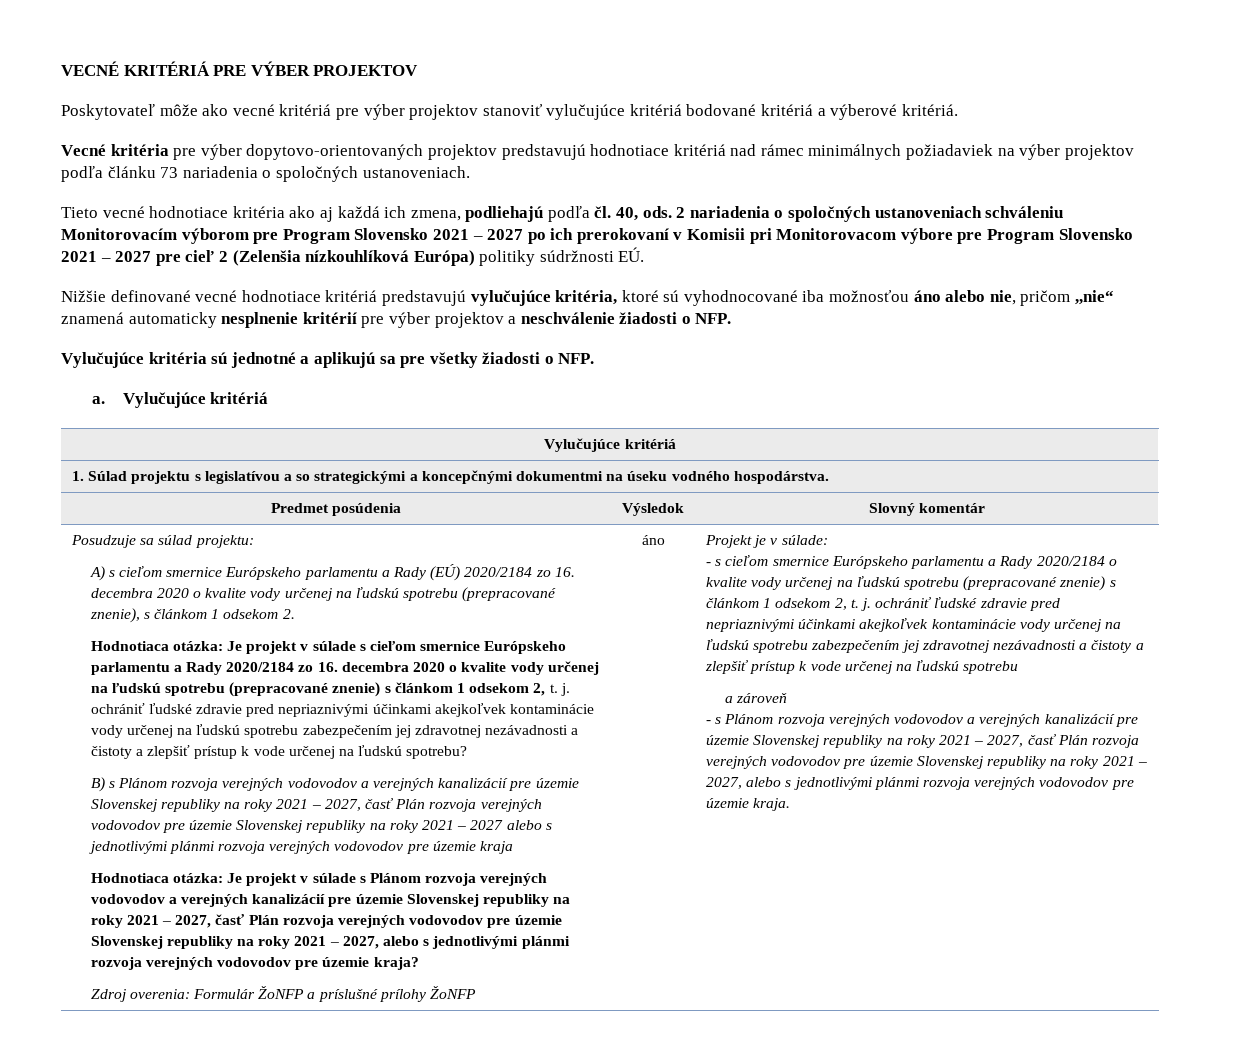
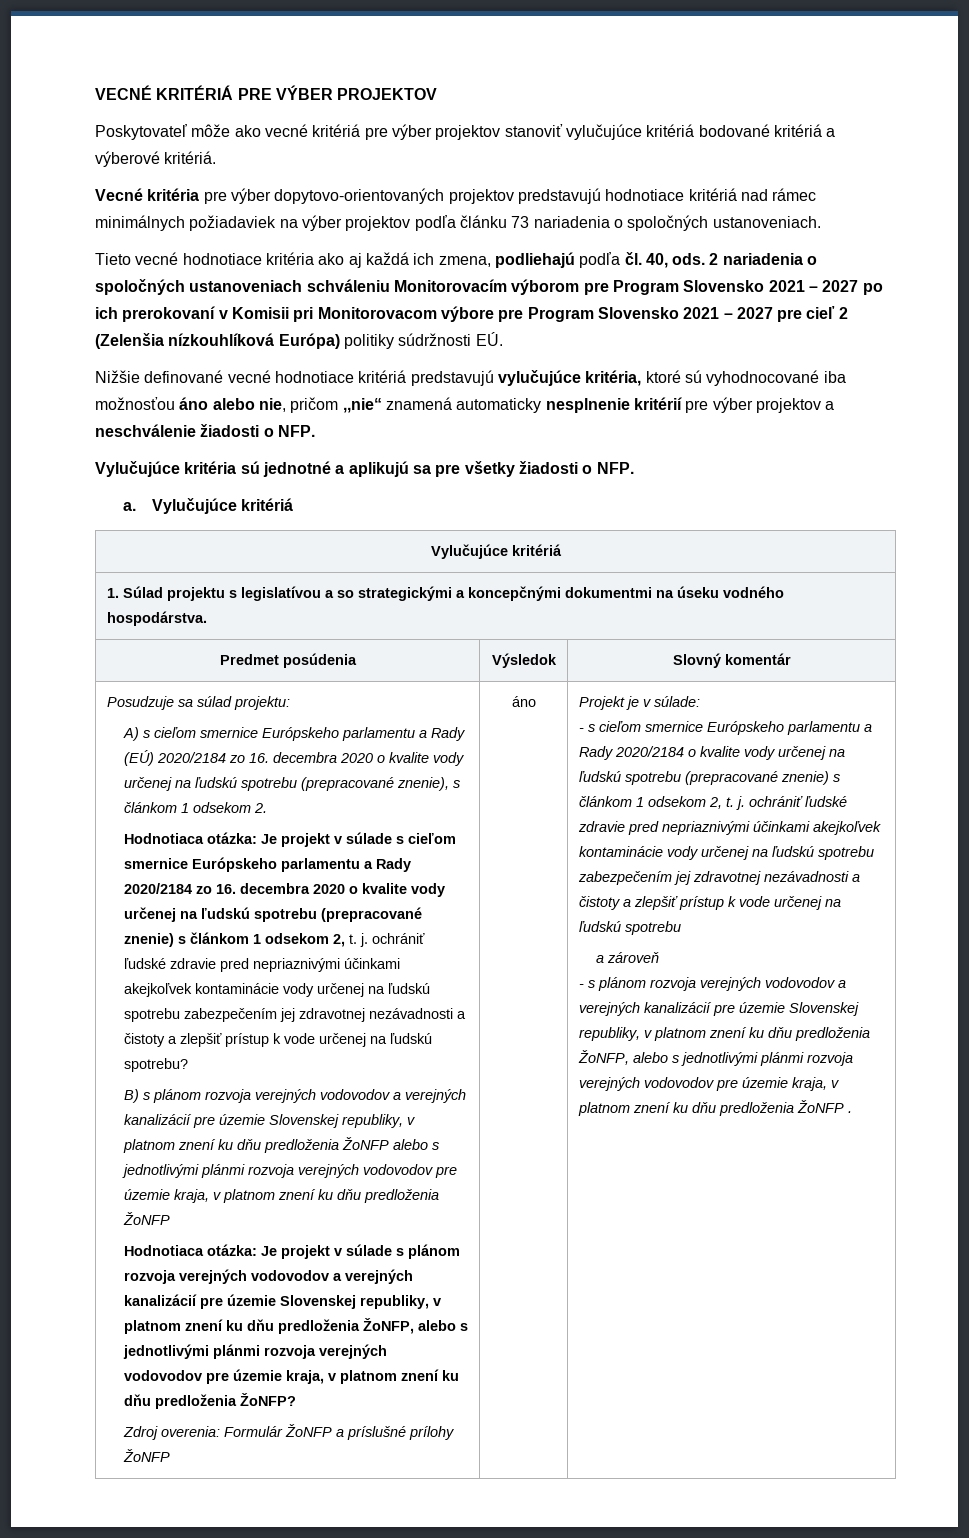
[118,778,579,791] [90,798,542,812] [90,820,552,833] [88,841,513,854] [90,873,548,886] [90,894,571,907] [90,914,562,928] [90,936,570,949] [90,957,419,970] Plánom rozvoja verejných vodovodov a verejných kanalizácií pre územie Slovenskej republiky na roky 2021 – 2027, časť Plán rozvoja verejných vodovodov pre územie Slovenskej republiky na roky 2021 – 2027 alebo s jednotlivými plánmi rozvoja verejných vodovodov pre územie kraja // Hodnotiaca otázka: Je projekt v súlade s Plánom rozvoja verejných vodovodov a verejných kanalizácií pre územie Slovenskej republiky na roky 2021 – 2027, časť Plán rozvoja verejných vodovodov pre územie Slovenskej republiky na roky 2021 – 2027, alebo s jednotlivými plánmi rozvoja verejných vodovodov pre územie kraja? -> [152,1089,466,1103] [123,1114,415,1128] [122,1137,439,1153] [121,1164,457,1178] [123,1189,439,1203] [122,1212,170,1225] [123,1244,460,1259] [123,1269,413,1284] [123,1294,441,1309] [123,1318,468,1334] [122,1344,387,1359] [123,1369,459,1384] [123,1393,296,1409] plánom rozvoja verejných vodovodov a verejných kanalizácií pre územie Slovenskej republiky, v platnom znení ku dňu predloženia ŽoNFP alebo s jednotlivými plánmi rozvoja verejných vodovodov pre územie kraja, v platnom znení ku dňu predloženia ŽoNFP // Hodnotiaca otázka: Je projekt v súlade s plánom rozvoja verejných vodovodov a verejných kanalizácií pre územie Slovenskej republiky, v platnom znení ku dňu predloženia ŽoNFP, alebo s jednotlivými plánmi rozvoja verejných vodovodov pre územie kraja, v platnom znení ku dňu predloženia ŽoNFP?
[724,714,1138,727] [706,734,1139,748] [706,756,1147,769] [706,777,1134,790] [706,798,791,811] Plánom rozvoja verejných vodovodov a verejných kanalizácií pre územie Slovenskej republiky na roky 2021 – 2027, časť Plán rozvoja verejných vodovodov pre územie Slovenskej republiky na roky 2021 – 2027, alebo s jednotlivými plánmi rozvoja verejných vodovodov pre územie kraja. -> [597,977,846,991] [578,1002,859,1016] [578,1027,870,1041] [577,1050,853,1066] [578,1077,839,1091] [577,1100,852,1116] plánom rozvoja verejných vodovodov a verejných kanalizácií pre územie Slovenskej republiky, v platnom znení ku dňu predloženia ŽoNFP, alebo s jednotlivými plánmi rozvoja verejných vodovodov pre územie kraja, v platnom znení ku dňu predloženia ŽoNFP .

